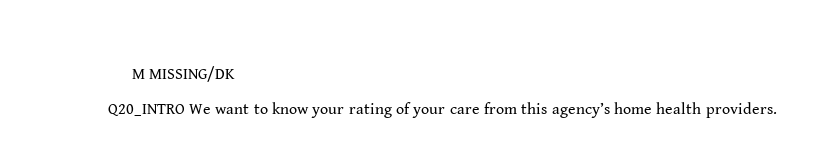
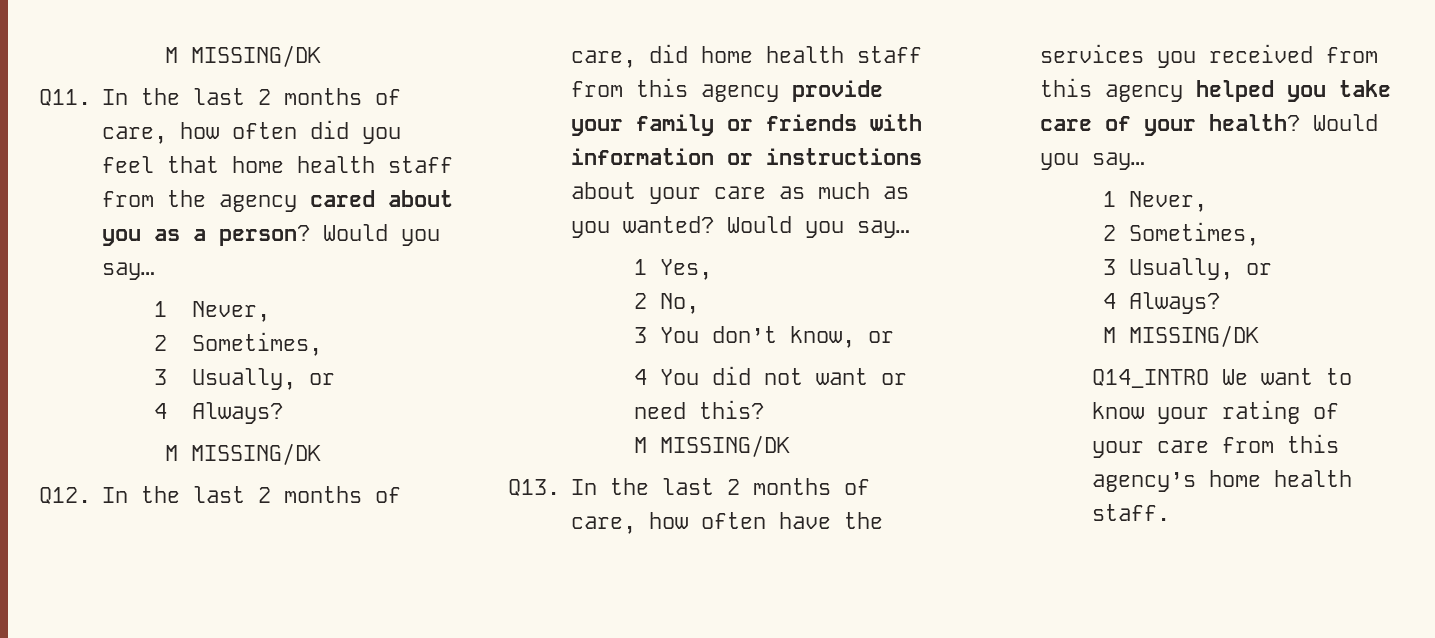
[131,66,235,82] [107,104,185,116] M MISSING/DK // Q20_INTRO -> [164,45,321,67] [39,88,401,106] [101,120,401,144] [101,156,453,173] [101,190,453,212] [101,224,440,246] [101,262,154,280] [153,301,270,322] [153,332,322,356] [153,368,335,390] [153,402,283,424] [164,443,321,465] [39,486,401,504] [570,44,922,68] [570,78,883,102] [570,114,922,136] [570,148,922,165] [570,182,909,204] [570,216,909,238] [633,259,712,280] [633,293,699,314] [633,326,894,348] [633,366,907,385] [633,400,764,419] [633,435,790,457] [508,478,870,496] [570,512,883,534] [1039,44,1378,68] [1039,78,1391,102] [1039,114,1378,136] [1039,152,1144,170] [1102,191,1207,212] [1102,222,1259,246] [1102,258,1272,280] [1102,292,1220,314] [1102,325,1259,347] [1091,369,1209,388] M MISSING/DK // Q11. In the last 2 months of care, how often did you feel that home health staff from the agency cared about you as a person? Would you say… // 1 Never, // 2 Sometimes, // 3 Usually, or // 4 Always? // M MISSING/DK // Q12. In the last 2 months of care, did home health staff from this agency provide your family or friends with information or instructions about your care as much as you wanted? Would you say… // 1 Yes, // 2 No, // 3 You don’t know, or // 4 You did not want or need this? // M MISSING/DK // Q13. In the last 2 months of care, how often have the services you received from this agency helped you take care of your health? Would you say… // 1 Never, // 2 Sometimes, // 3 Usually, or // 4 Always? // M MISSING/DK // Q14_INTRO
[705,102,777,118] providers. -> [1091,504,1170,521] staff.

